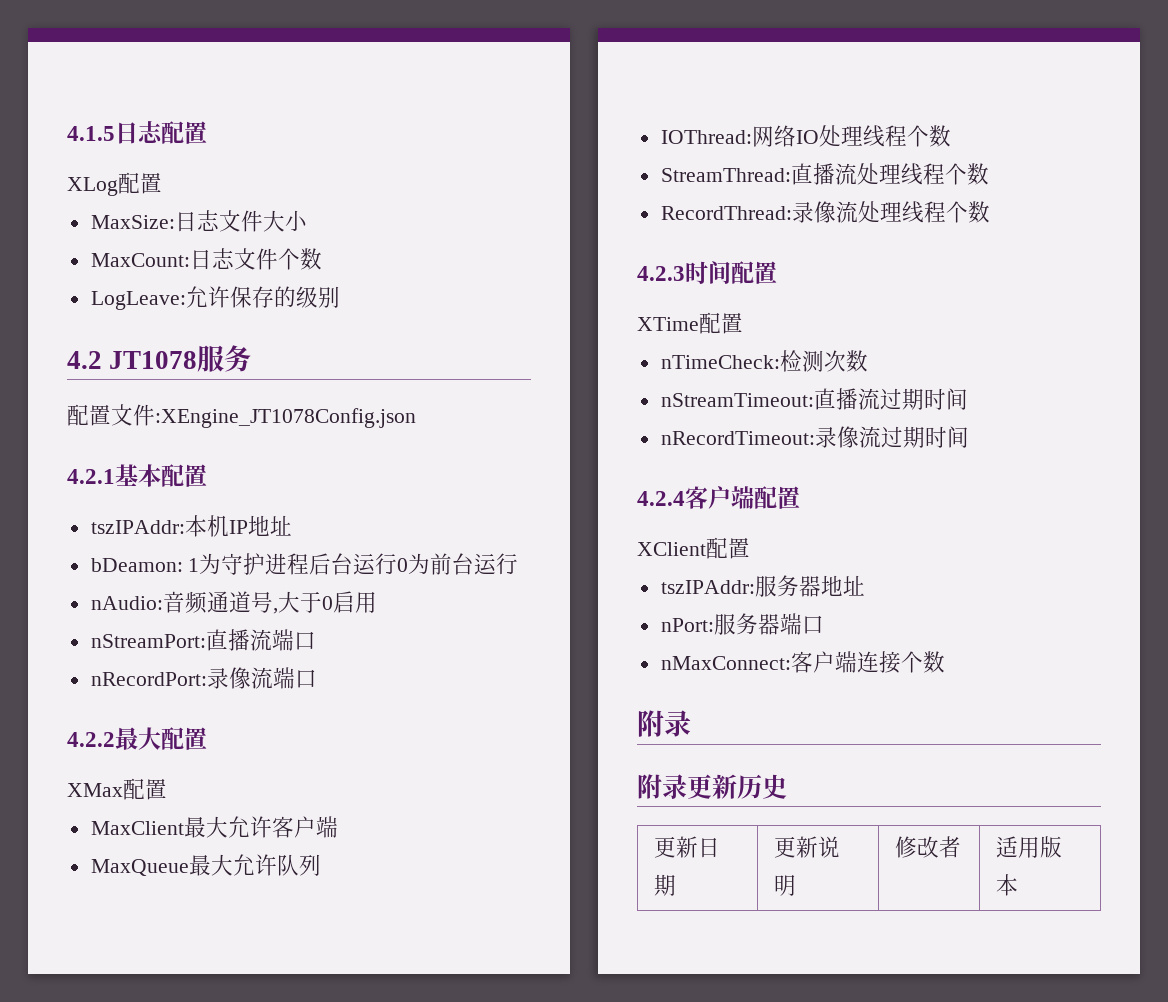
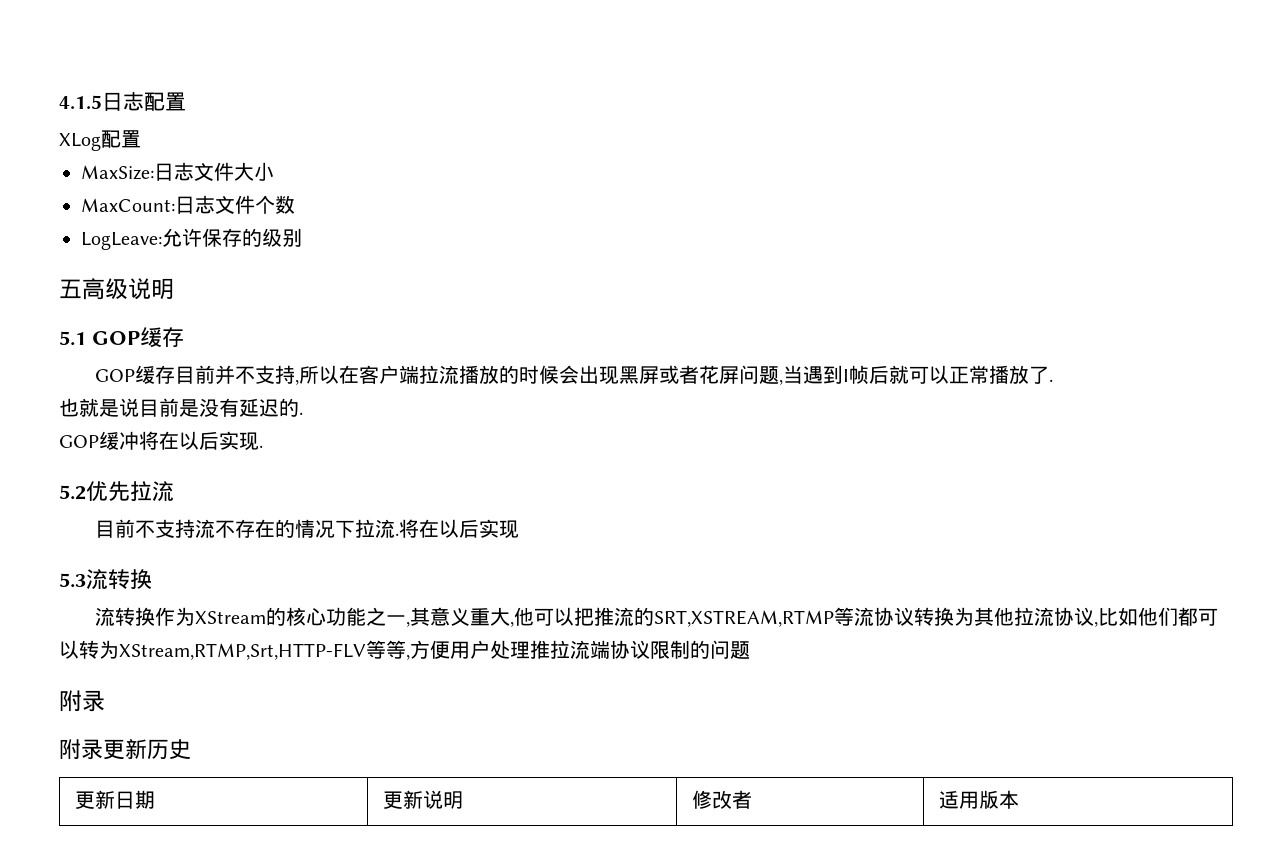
[67,345,252,372] [67,404,416,428] [67,464,207,487] [90,515,292,537] [90,553,519,575] [90,591,377,614] [90,629,316,651] [90,667,317,689] [67,727,207,750] [67,778,167,800] [90,816,338,838] [90,854,321,876] [660,125,951,147] [660,163,989,185] [660,201,990,223] [637,261,777,284] [637,312,743,334] [660,350,868,372] [660,388,968,410] [660,426,969,448] [637,486,800,509] [637,537,750,559] [660,575,865,597] [660,613,824,635] [660,651,945,673] 4.2 JT1078服务 // 配置文件:XEngine_JT1078Config.json // 4.2.1基本配置 // tszIPAddr:本机IP地址 // bDeamon: 1为守护进程后台运行0为前台运行 // nAudio:音频通道号,大于0启用 // nStreamPort:直播流端口 // nRecordPort:录像流端口 // 4.2.2最大配置 // XMax配置 // MaxClient最大允许客户端 // MaxQueue最大允许队列 // IOThread:网络IO处理线程个数 // StreamThread:直播流处理线程个数 // RecordThread:录像流处理线程个数 // 4.2.3时间配置 // XTime配置 // nTimeCheck:检测次数 // nStreamTimeout:直播流过期时间 // nRecordTimeout:录像流过期时间 // 4.2.4客户端配置 // XClient配置 // tszIPAddr:服务器地址 // nPort:服务器端口 // nMaxConnect:客户端连接个数 -> [59,278,174,300] [59,327,184,348] [94,365,1053,385] [59,398,303,417] [59,431,263,451] [59,481,174,502] [94,519,519,539] [59,569,152,590] [94,607,1218,627] [59,640,750,660] 五高级说明 // 5.1 GOP缓存 // GOP缓存目前并不支持,所以在客户端拉流播放的时候会出现黑屏或者花屏问题,当遇到I帧后就可以正常播放了. // 也就是说目前是没有延迟的. // GOP缓冲将在以后实现. // 5.2优先拉流 // 目前不支持流不存在的情况下拉流.将在以后实现 // 5.3流转换 // 流转换作为XStream的核心功能之一,其意义重大,他可以把推流的SRT,XSTREAM,RTMP等流协议转换为其他拉流协议,比如他们都可以转为XStream,RTMP,Srt,HTTP-FLV等等,方便用户处理推拉流端协议限制的问题

